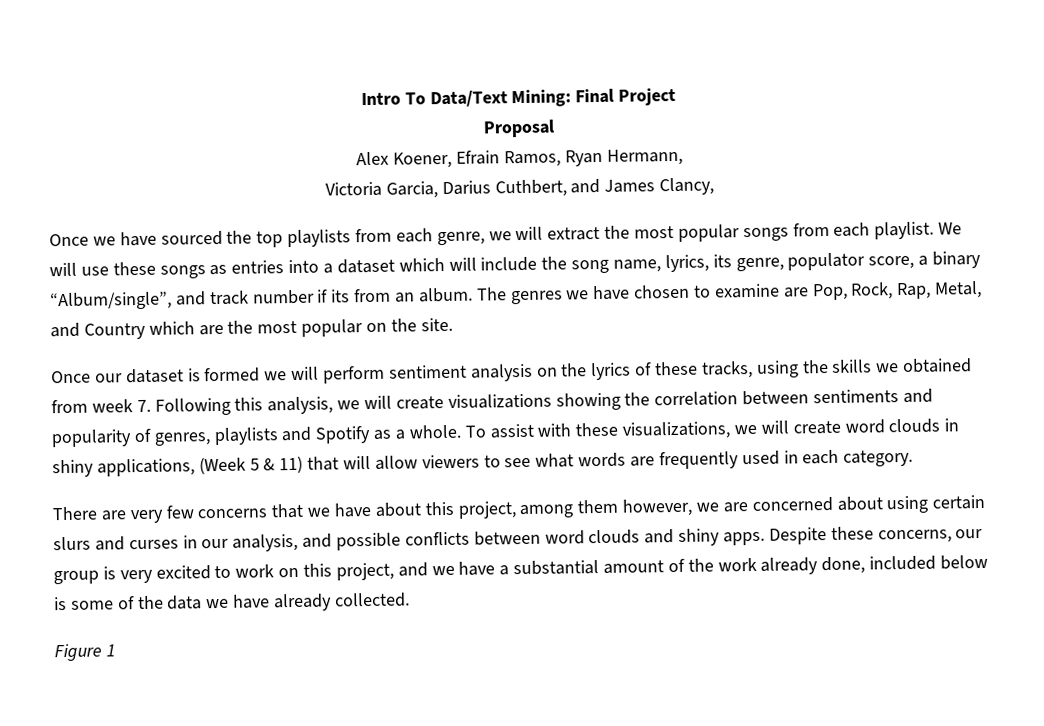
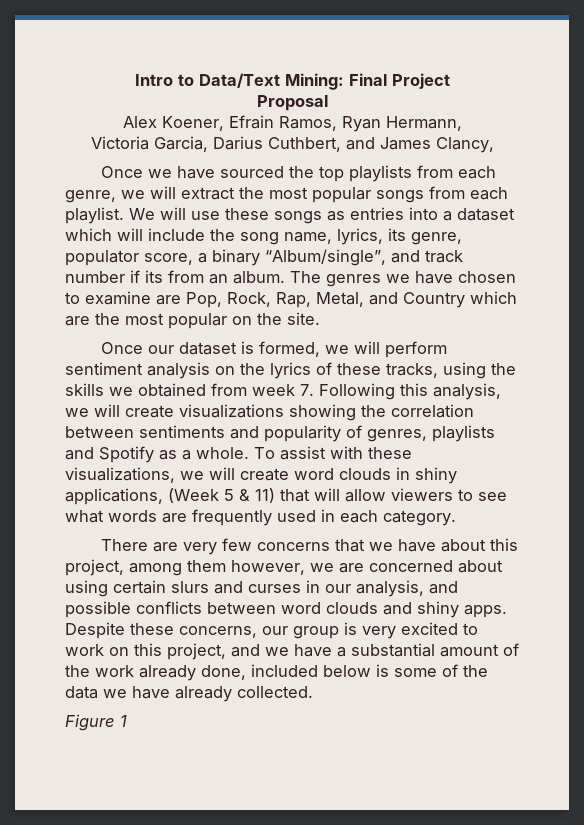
[404,92,426,105] To -> [177,74,194,86] to
[204,367,261,383] formed -> [259,341,321,357] formed,

